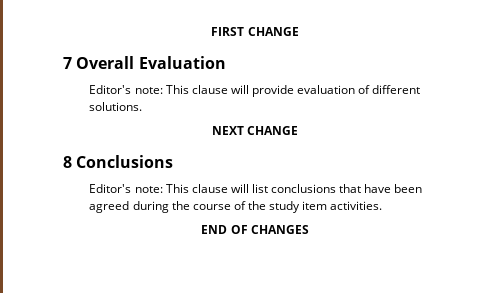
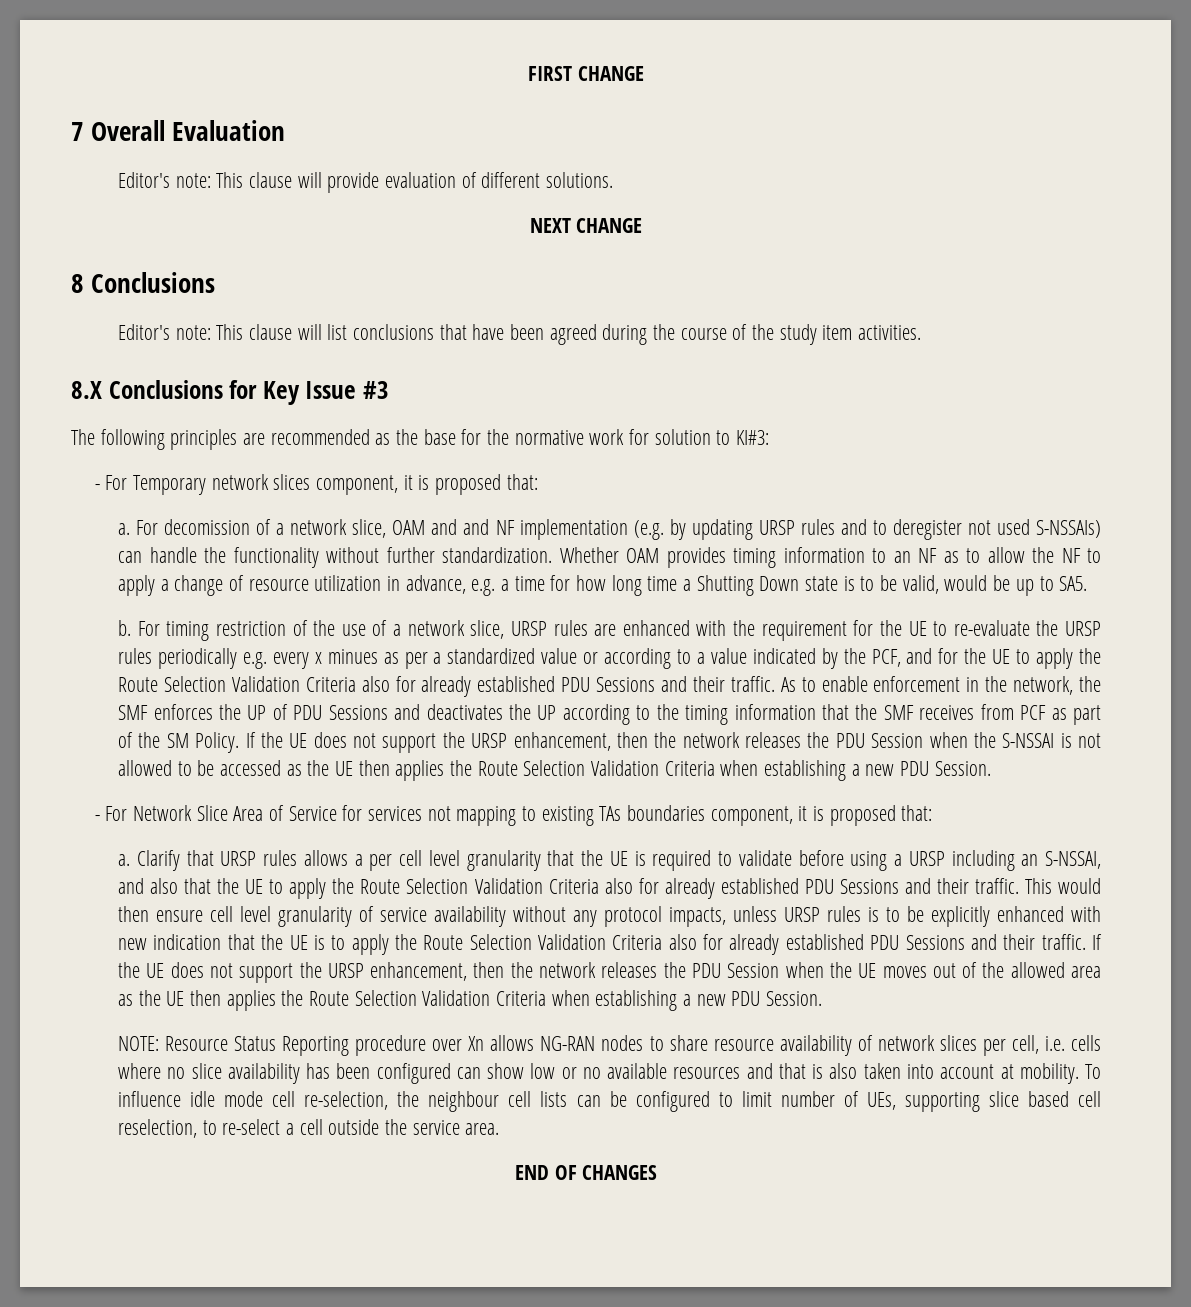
(383, 205) none -> [71,380,390,405] [71,429,770,450] [94,474,538,495] [118,519,1101,540] [118,547,1101,568] [118,575,1088,596] [118,620,1101,641] [118,648,1102,669] [118,676,1102,697] [118,704,1102,725] [118,732,1102,753] [118,760,991,781] [94,805,933,826] [118,850,1101,871] [118,878,1101,899] [118,906,1101,927] [118,934,1103,955] [118,962,1101,983] [118,990,823,1011] [118,1035,1101,1056] [118,1063,1102,1084] [118,1091,1102,1112] [118,1119,500,1138] // 8.X Conclusions for Key Issue #3 // The following principles are recommended as the base for the normative work for solution to KI#3: // - For Temporary network slices component, it is proposed that: // a. For decomission of a network slice, OAM and and NF implementation (e.g. by updating URSP rules and to deregister not used S-NSSAIs) can handle the functionality without further standardization. Whether OAM provides timing information to an NF as to allow the NF to apply a change of resource utilization in advance, e.g. a time for how long time a Shutting Down state is to be valid, would be up to SA5. // b. For timing restriction of the use of a network slice, URSP rules are enhanced with the requirement for the UE to re-evaluate the URSP rules periodically e.g. every x minues as per a standardized value or according to a value indicated by the PCF, and for the UE to apply the Route Selection Validation Criteria also for already established PDU Sessions and their traffic. As to enable enforcement in the network, the SMF enforces the UP of PDU Sessions and deactivates the UP according to the timing information that the SMF receives from PCF as part of the SM Policy. If the UE does not support the URSP enhancement, then the network releases the PDU Session when the S-NSSAI is not allowed to be accessed as the UE then applies the Route Selection Validation Criteria when establishing a new PDU Session. // - For Network Slice Area of Service for services not mapping to existing TAs boundaries component, it is proposed that: // a. Clarify that URSP rules allows a per cell level granularity that the UE is required to validate before using a URSP including an S-NSSAI, and also that the UE to apply the Route Selection Validation Criteria also for already established PDU Sessions and their traffic. This would then ensure cell level granularity of service availability without any protocol impacts, unless URSP rules is to be explicitly enhanced with new indication that the UE is to apply the Route Selection Validation Criteria also for already established PDU Sessions and their traffic. If the UE does not support the URSP enhancement, then the network releases the PDU Session when the UE moves out of the allowed area as the UE then applies the Route Selection Validation Criteria when establishing a new PDU Session. // NOTE: Resource Status Reporting procedure over Xn allows NG-RAN nodes to share resource availability of network slices per cell, i.e. cells where no slice availability has been configured can show low or no available resources and that is also taken into account at mobility. To influence idle mode cell re-selection, the neighbour cell lists can be configured to limit number of UEs, supporting slice based cell reselection, to re-select a cell outside the service area.

